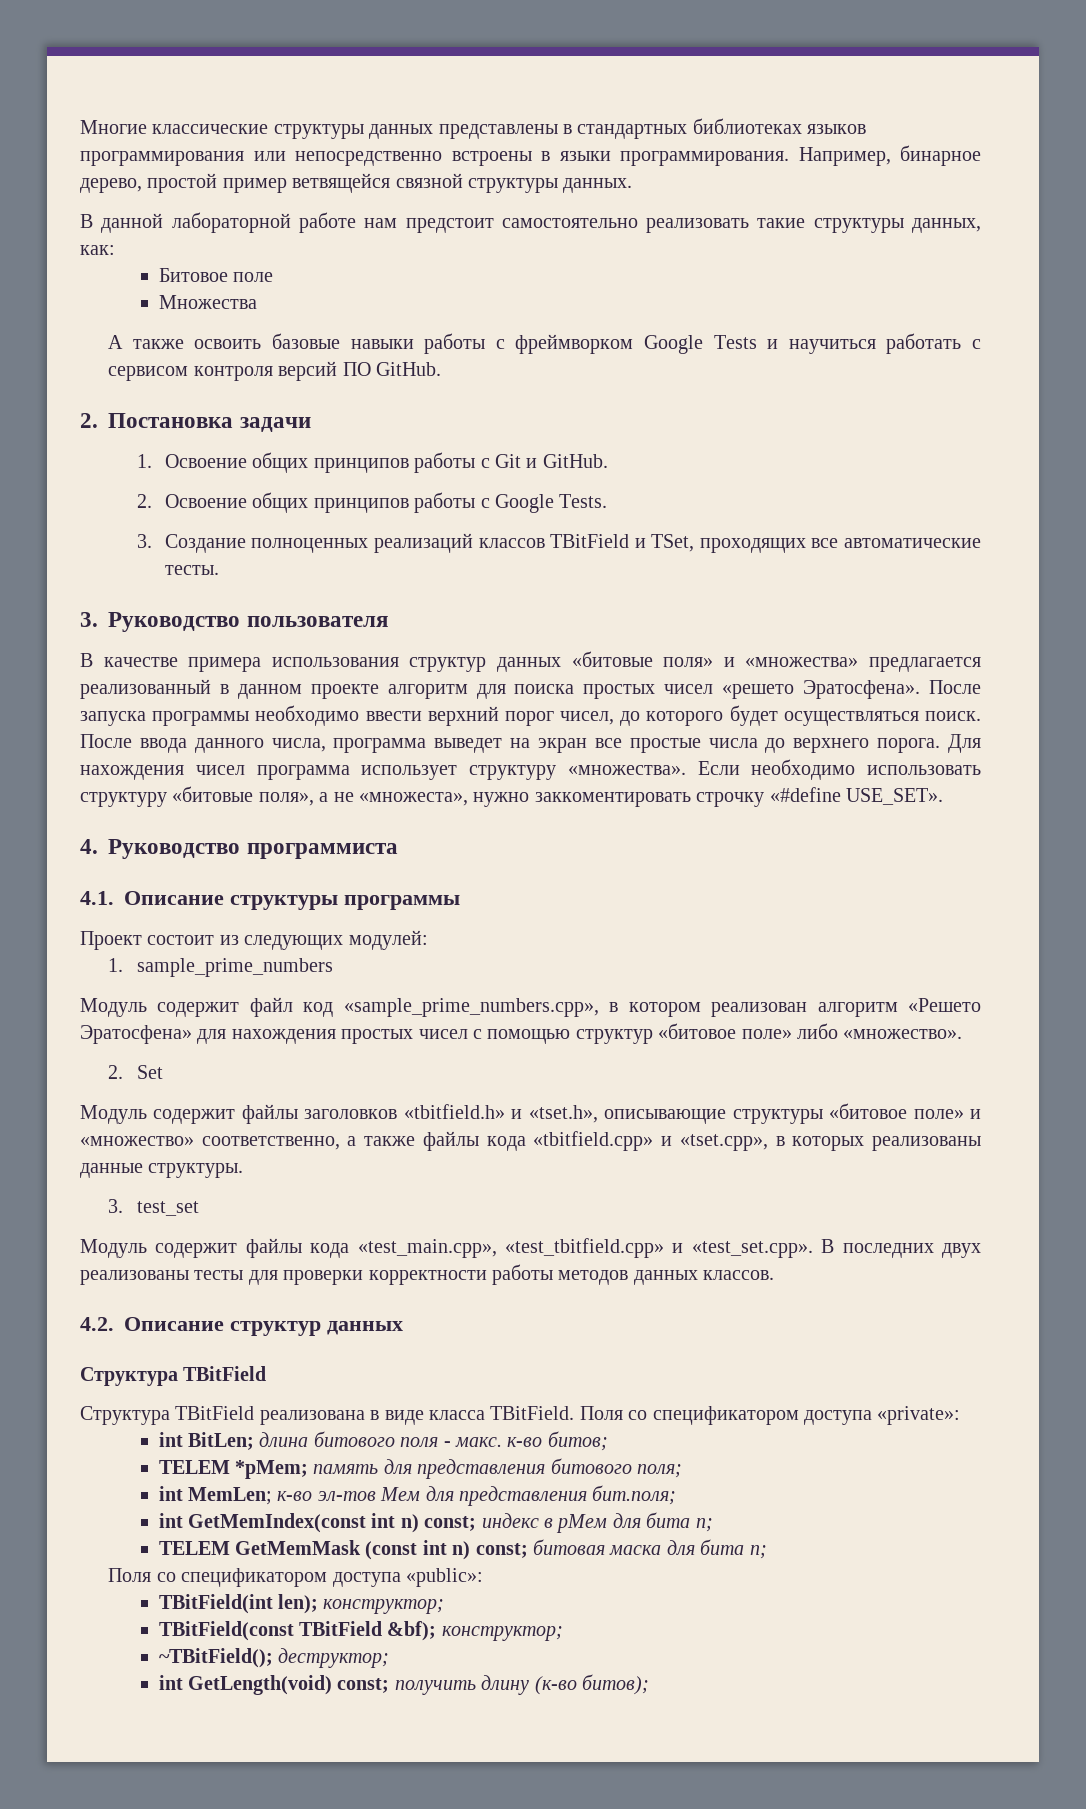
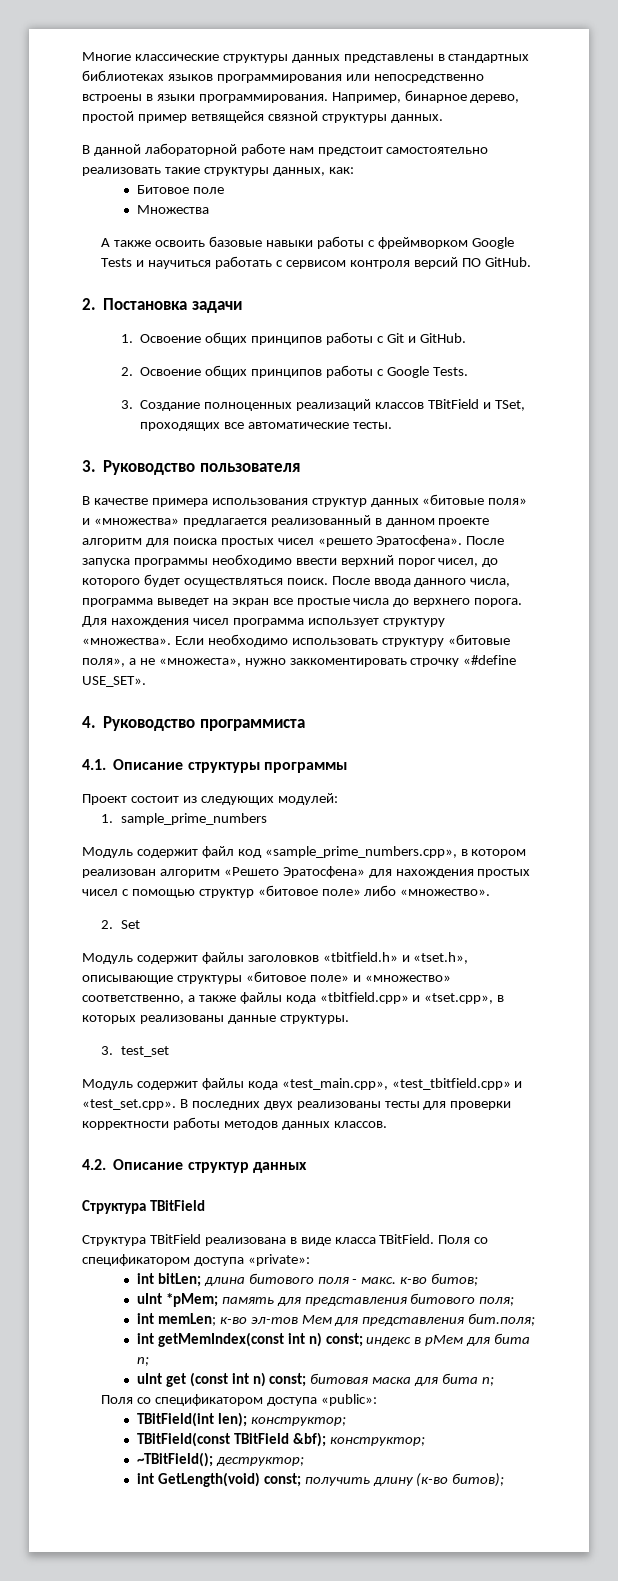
[188,1432,255,1450] BitLen; -> [157,1273,201,1287] bitLen;
[158,1460,230,1474] TELEM -> [136,1293,162,1304] uInt
[188,1487,273,1505] MemLen; -> [157,1313,216,1326] memLen;
[188,1513,367,1533] GetMemIndex(const -> [157,1332,284,1347] getMemIndex(const
[158,1540,362,1555] TELEM GetMemMask -> [136,1373,186,1387] uInt get

